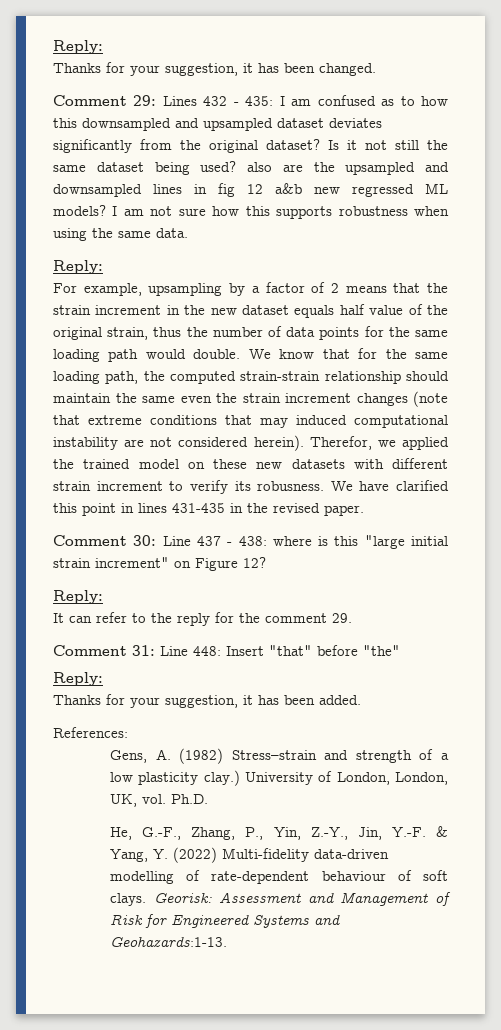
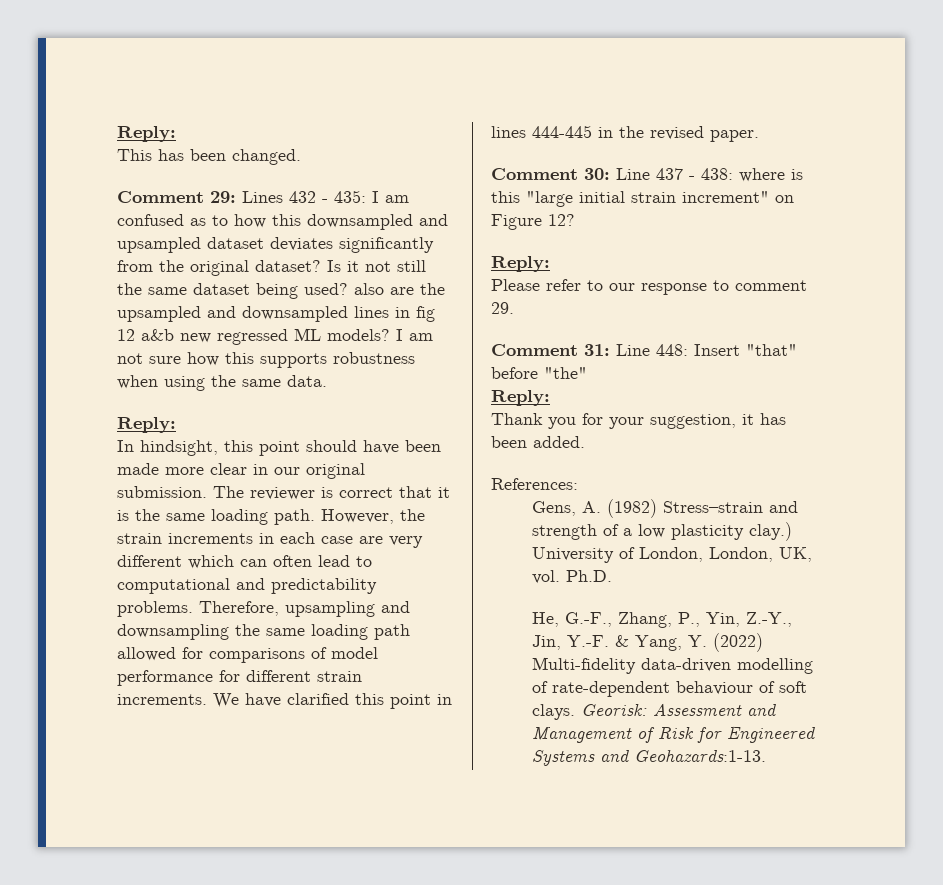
[53,40,103,54] [53,62,253,76] Reply: // Thanks for your suggestion, it -> [117,126,176,142] [117,149,152,161] Reply: // This
[53,282,448,296] [53,304,448,318] [53,326,448,340] [53,348,449,362] [53,371,449,384] [53,391,448,407] [53,415,448,428] [53,435,450,451] [53,458,448,469] [53,480,325,494] For example, upsampling by a factor of 2 means that the strain increment in the new dataset equals half value of the original strain, thus the number of data points for the same loading path would double. We know that for the same loading path, the computed strain-strain relationship should maintain the same even the strain increment changes (note that extreme conditions that may induced computational instability are not considered herein). Therefor, we applied the trained model on these new datasets with different strain increment to verify its robusness. -> [117,440,441,456] [117,463,365,479] [117,486,450,500] [117,509,425,525] [117,532,423,548] [117,555,372,569] [117,578,377,594] [117,601,410,617] [117,624,410,640] [117,647,378,663] [117,670,362,686] [117,694,207,705] In hindsight, this point should have been made more clear in our original submission. The reviewer is correct that it is the same loading path. However, the strain increments in each case are very different which can often lead to computational and predictability problems. Therefore, upsampling and downsampling the same loading path allowed for comparisons of model performance for different strain increments.
[172,503,225,513] 431-435 -> [532,125,592,138] 444-445
[53,612,260,626] It can refer to the reply for the -> [491,279,729,295] Please refer to our response to
[53,695,101,705] Thanks -> [491,413,576,429] Thank you

